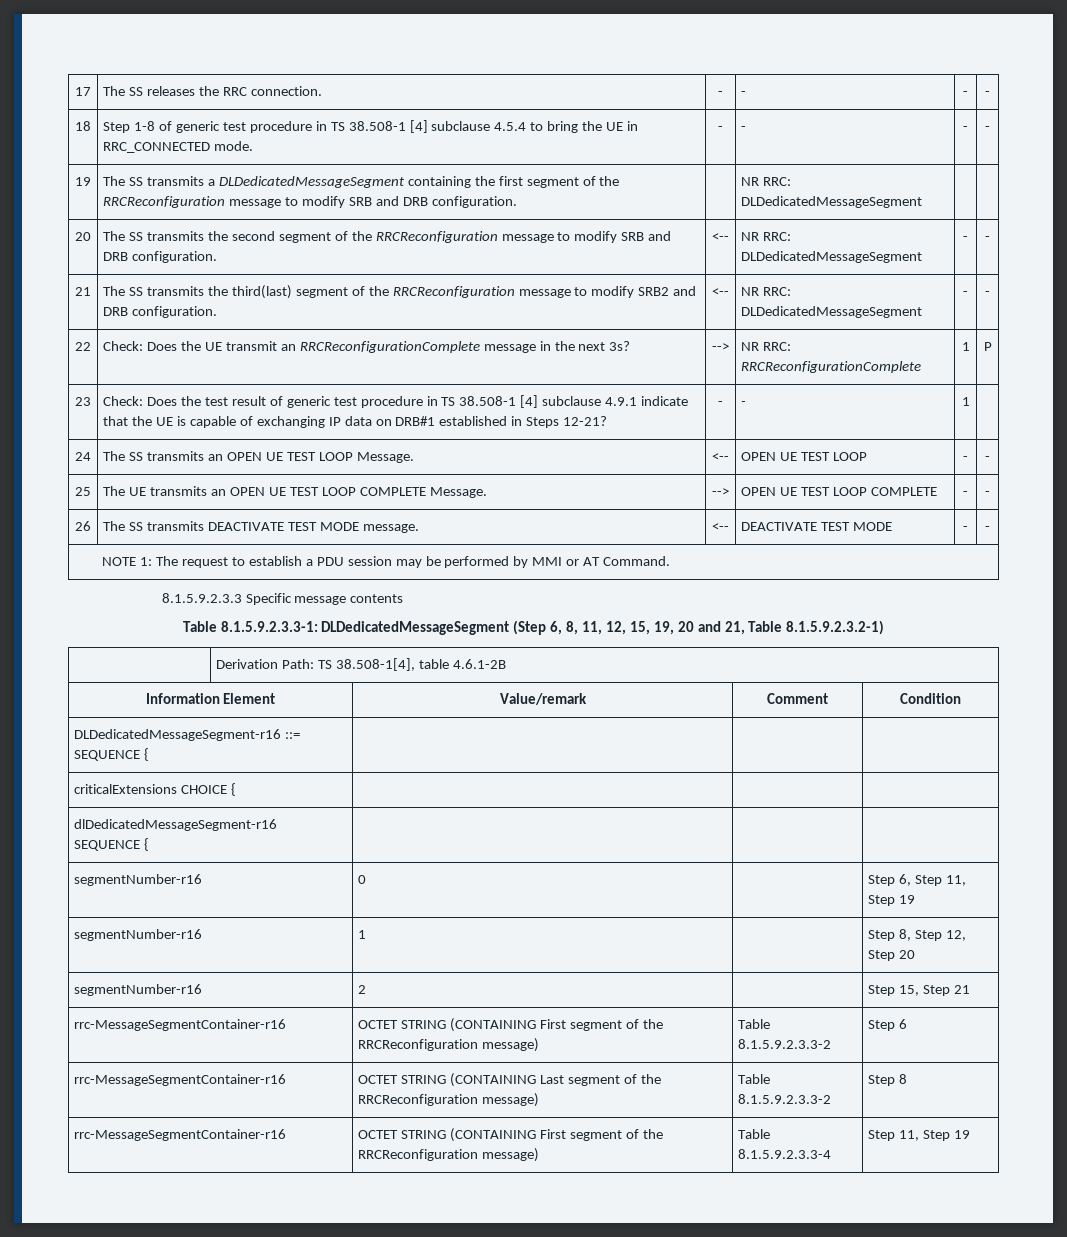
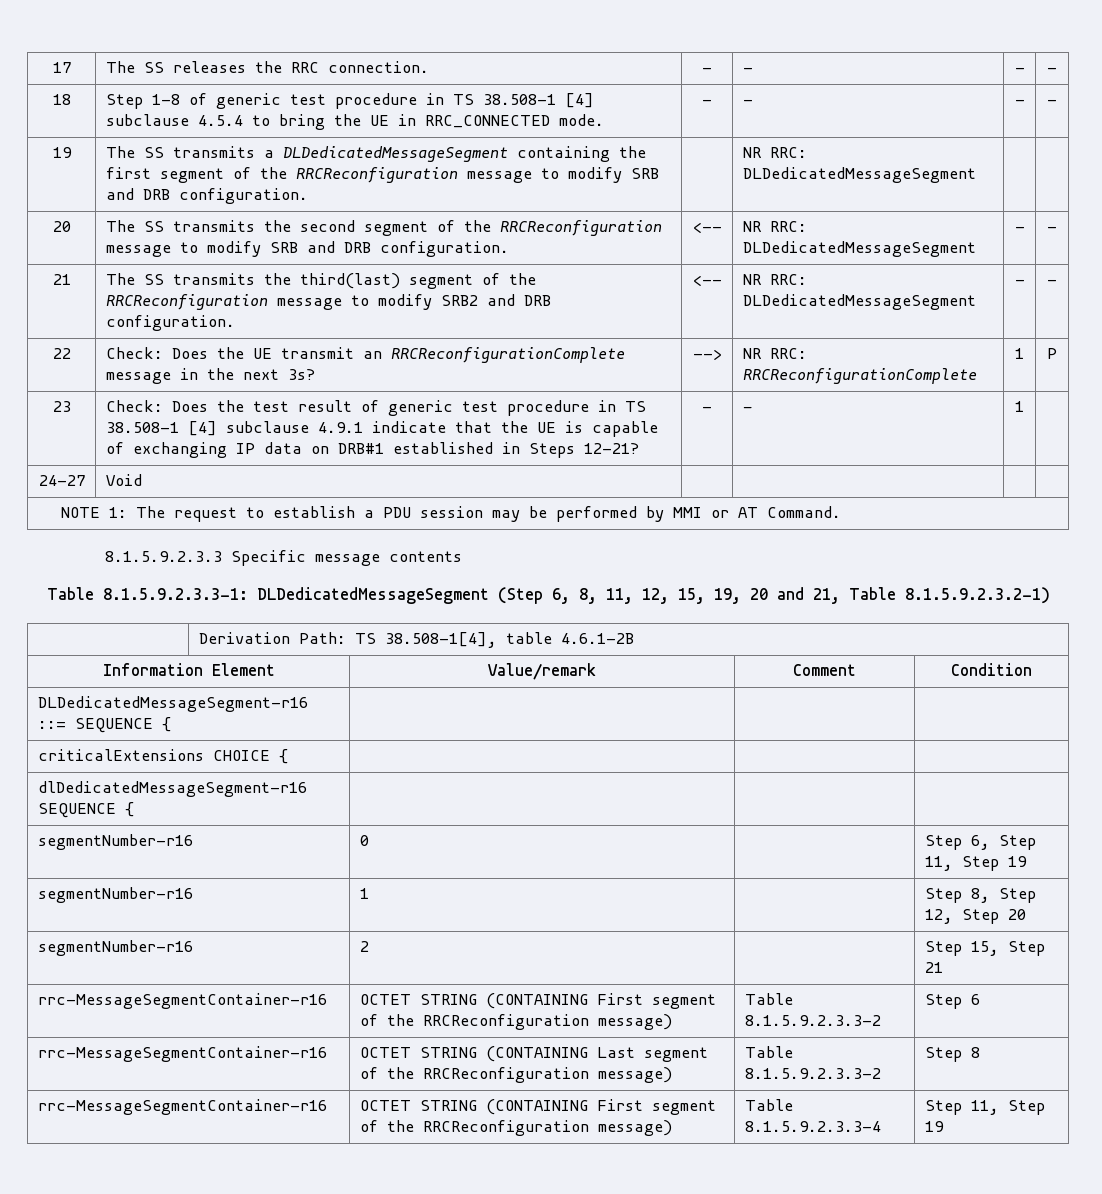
[75,452,91,461] [103,451,414,463] [712,453,729,461] [741,452,868,461] [963,456,968,461] [985,456,990,461] [75,487,91,496] [103,486,487,498] [712,488,729,496] [741,487,937,496] [963,491,968,496] [985,491,990,496] [75,521,91,531] [103,521,419,533] [712,523,729,531] [741,522,893,531] [963,526,968,531] [985,526,990,531] 24 | The SS transmits an OPEN UE TEST LOOP Message. | <-- | OPEN UE TEST LOOP | - | - // 25 | The UE transmits an OPEN UE TEST LOOP COMPLETE Message. | --> | OPEN UE TEST LOOP COMPLETE | - | - // 26 | The SS transmits DEACTIVATE TEST MODE message. | <-- | DEACTIVATE TEST MODE | - | - -> [38,475,85,486] [105,474,142,486] 24-27 | Void | | | |

